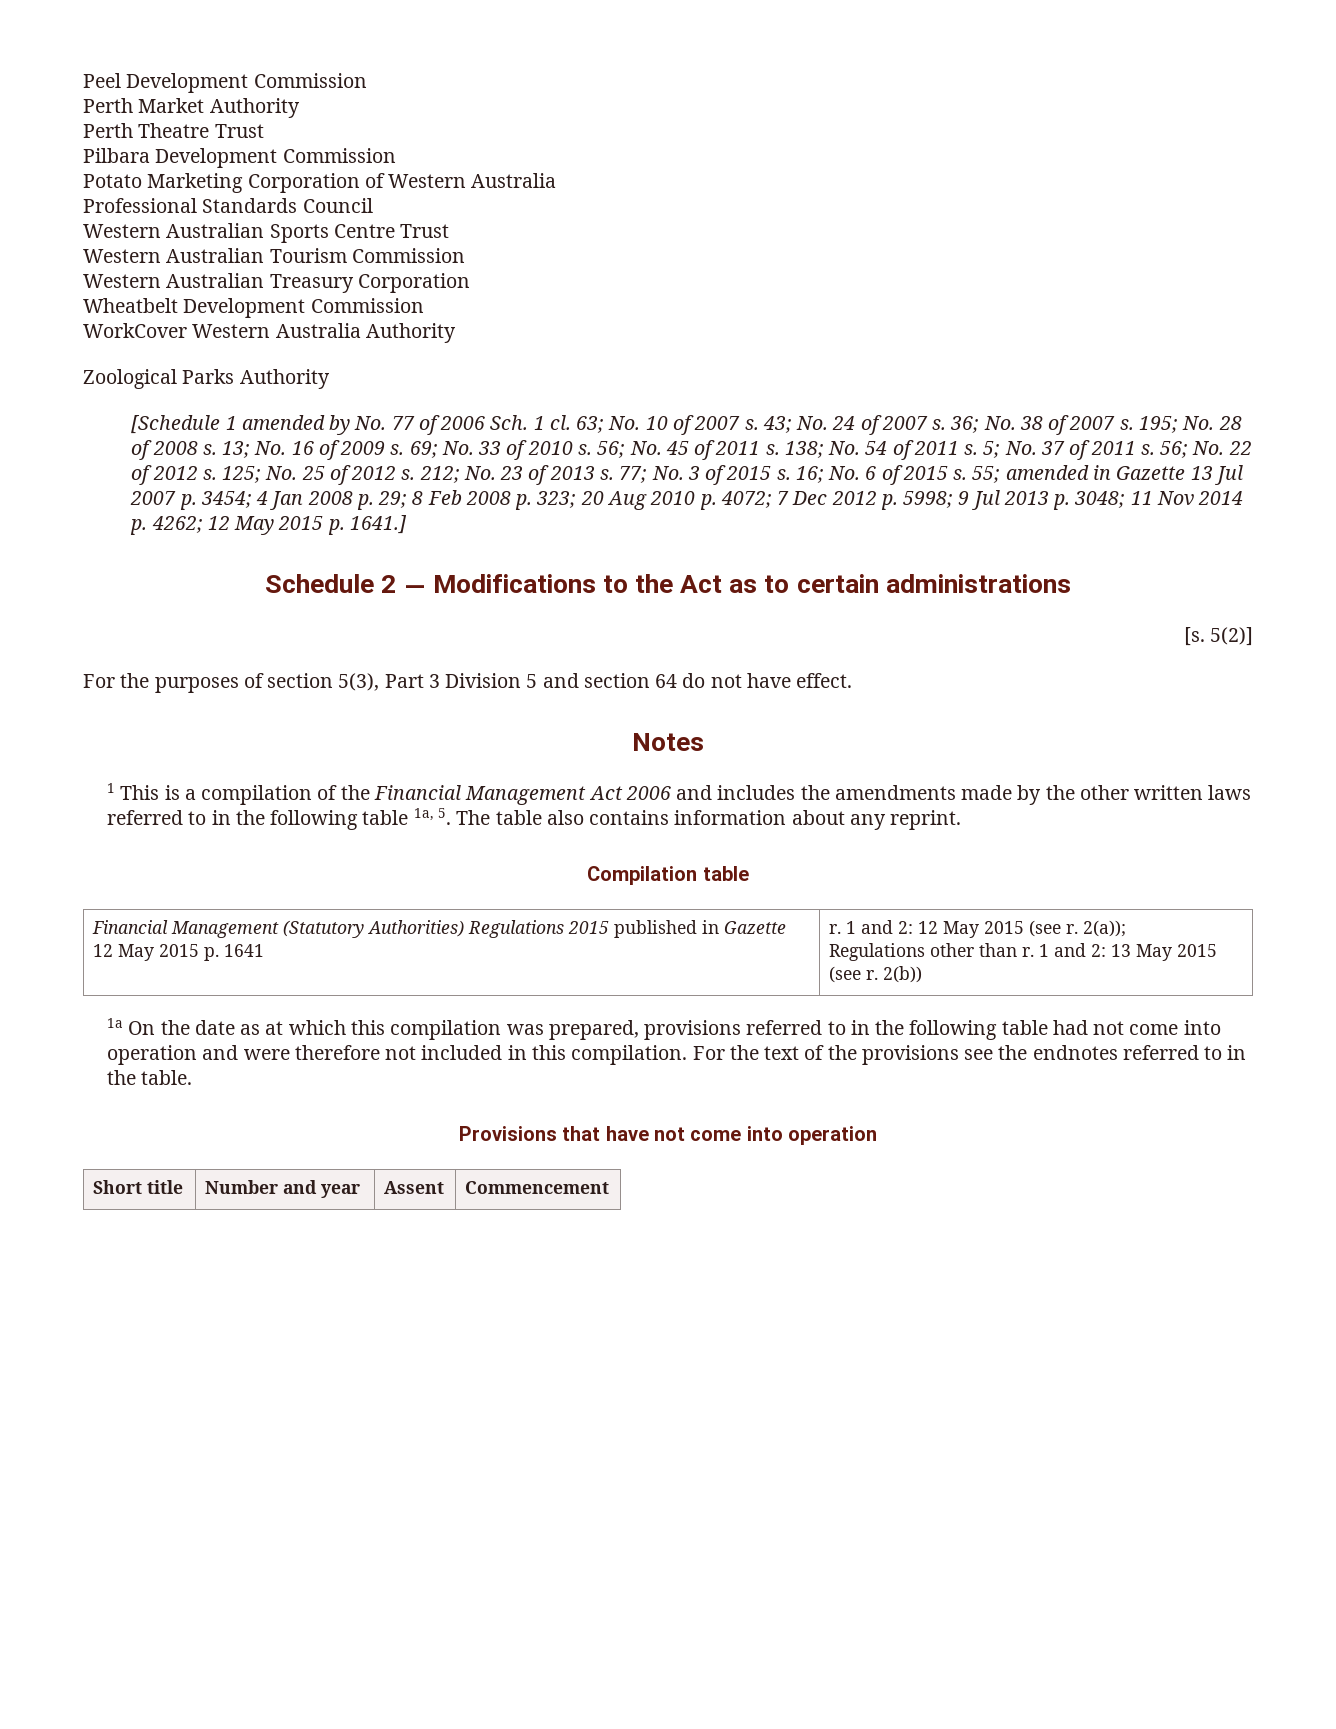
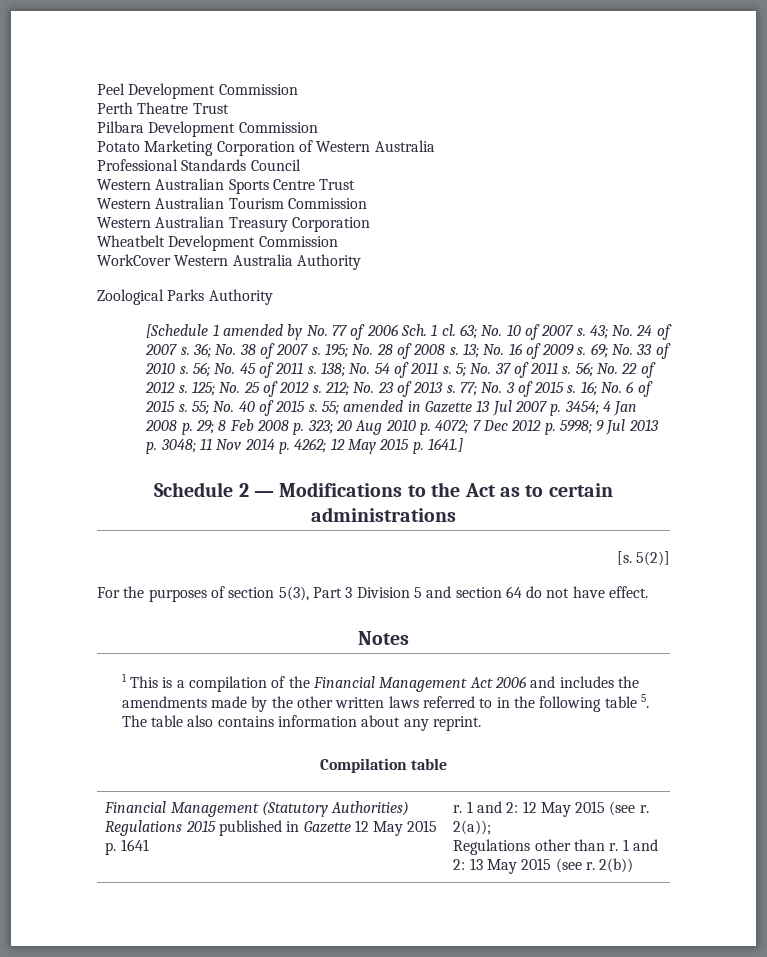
[83,98,300,118] // Perth Market Authority -> (298, 89) none
(1001, 474) none -> [213,400,339,416] No. 40 of 2015 s. 55;
[413,808,433,821] 1a, -> (637, 702) none
[107,1018,1221,1040] [107,1045,1247,1065] [107,1070,193,1085] [458,1126,878,1145] [93,1180,184,1194] [205,1180,361,1198] [384,1181,445,1194] [465,1181,610,1194] // 1a On the date as at which this compilation was prepared, provisions referred to in the following table had not come into operation and were therefore not included in this compilation. For the text of the provisions see the endnotes referred to in the table. // Provisions that have not come into operation // Short title | Number and year | Assent | Commencement -> (634, 865) none

